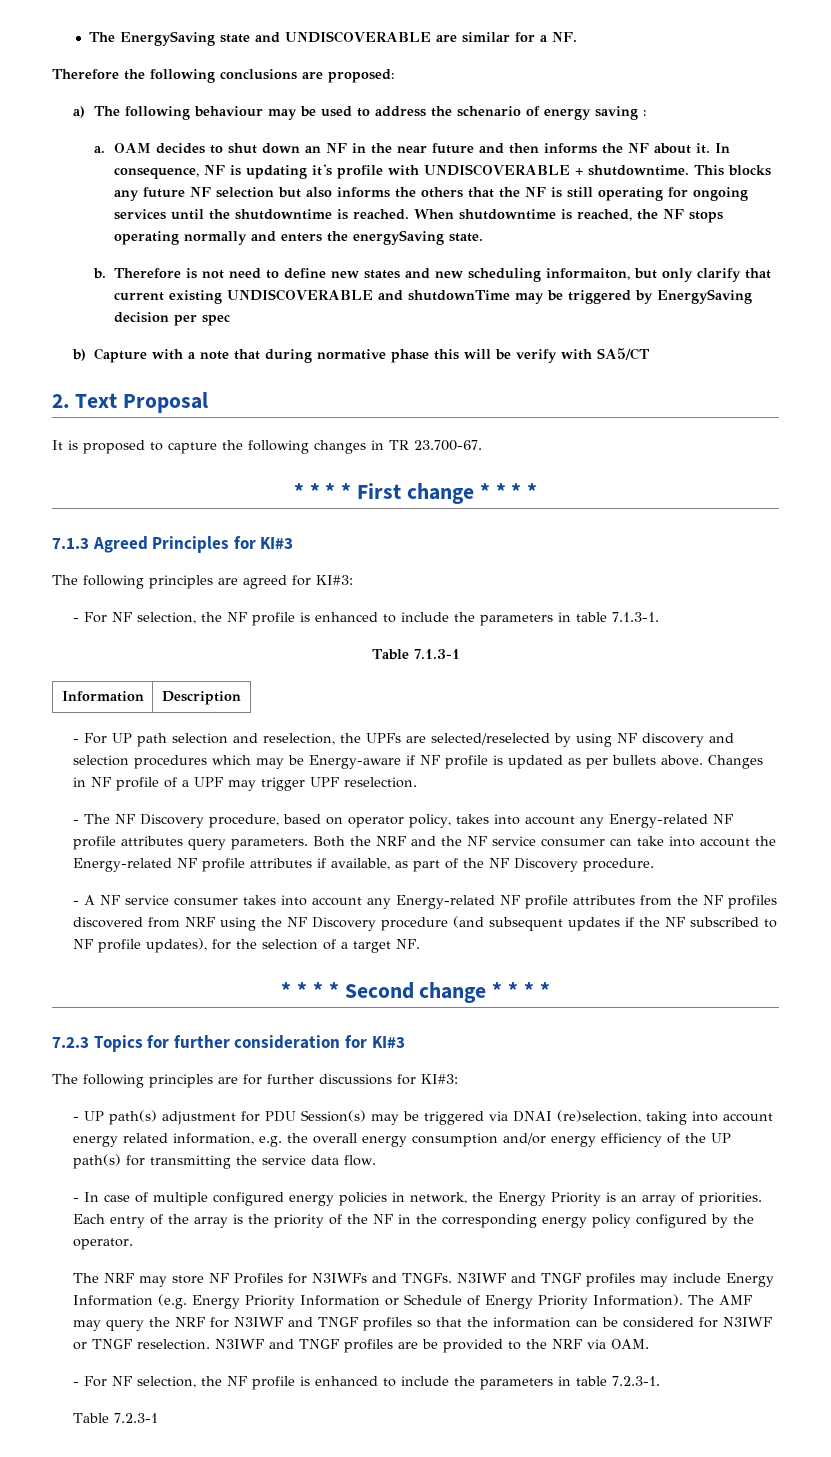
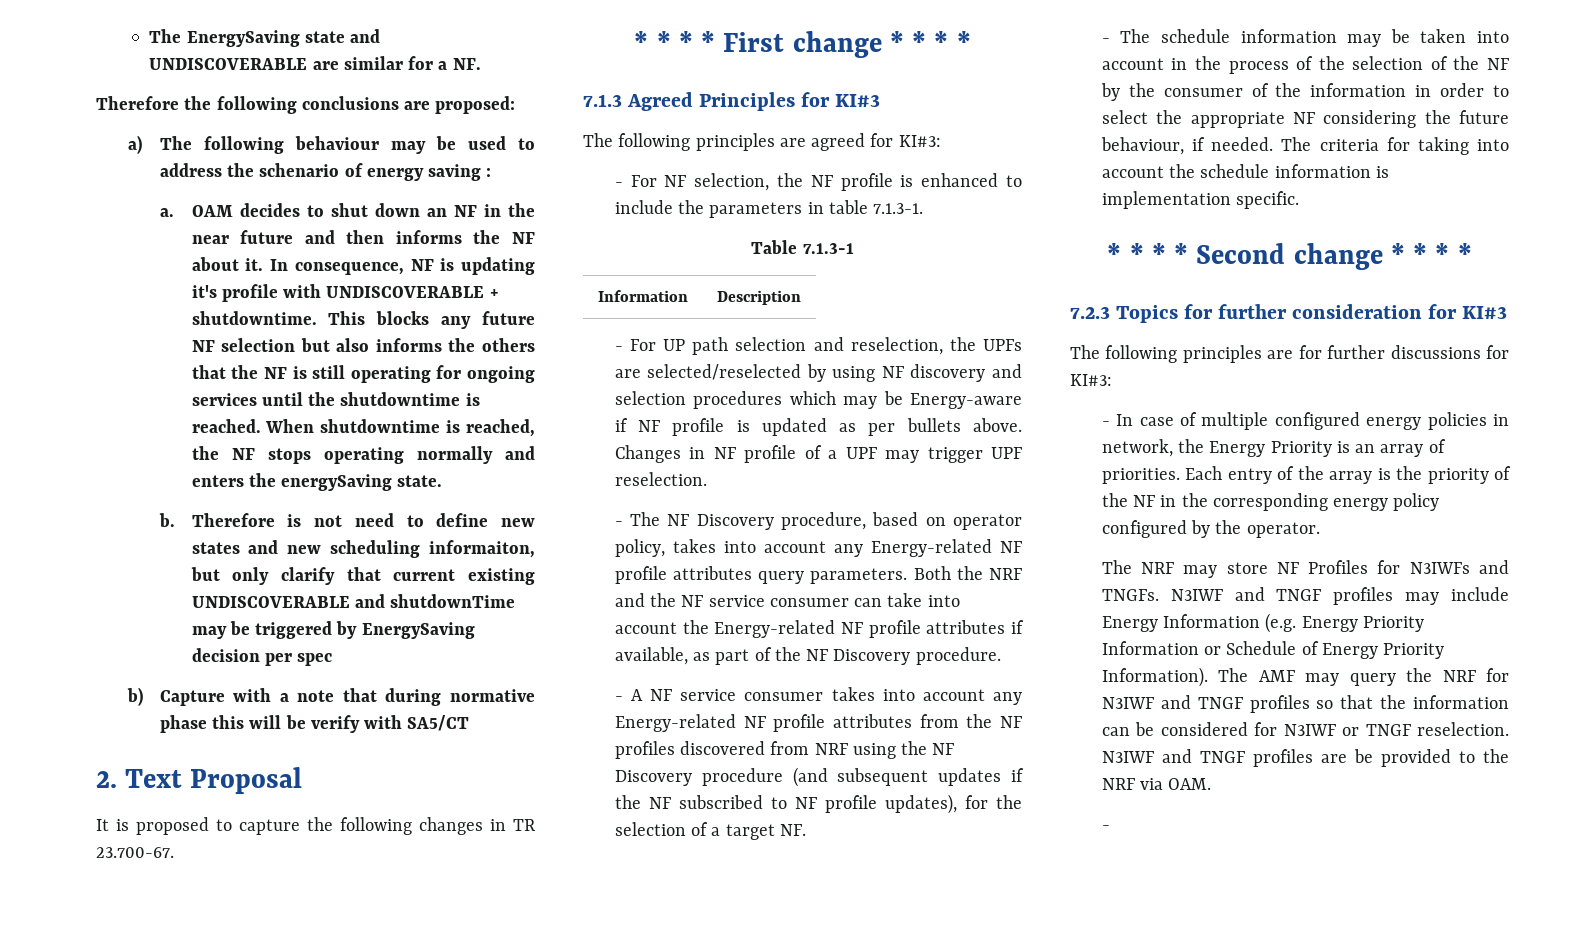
(420, 944) none -> [1101,29,1509,47] [1101,56,1509,74] [1100,83,1509,101] [1101,110,1509,128] [1100,137,1509,155] [1101,164,1389,178] [1101,191,1300,209] // - The schedule information may be taken into account in the process of the selection of the NF by the consumer of the information in order to select the appropriate NF considering the future behaviour, if needed. The criteria for taking into account the schedule information is implementation specific.
[72,1110,773,1125] [72,1133,731,1147] [72,1154,376,1169] // - UP path(s) adjustment for PDU Session(s) may be triggered via DNAI (re)selection, taking into account energy related information, e.g. the overall energy consumption and/or energy efficiency of the UP path(s) for transmitting the service data flow. -> (1112, 380) none
[83,1376,660,1390] [72,1413,158,1423] For NF selection, the NF profile is enhanced to include the parameters in table 7.2.3-1. // Table 7.2.3-1 -> (1110, 827) none

